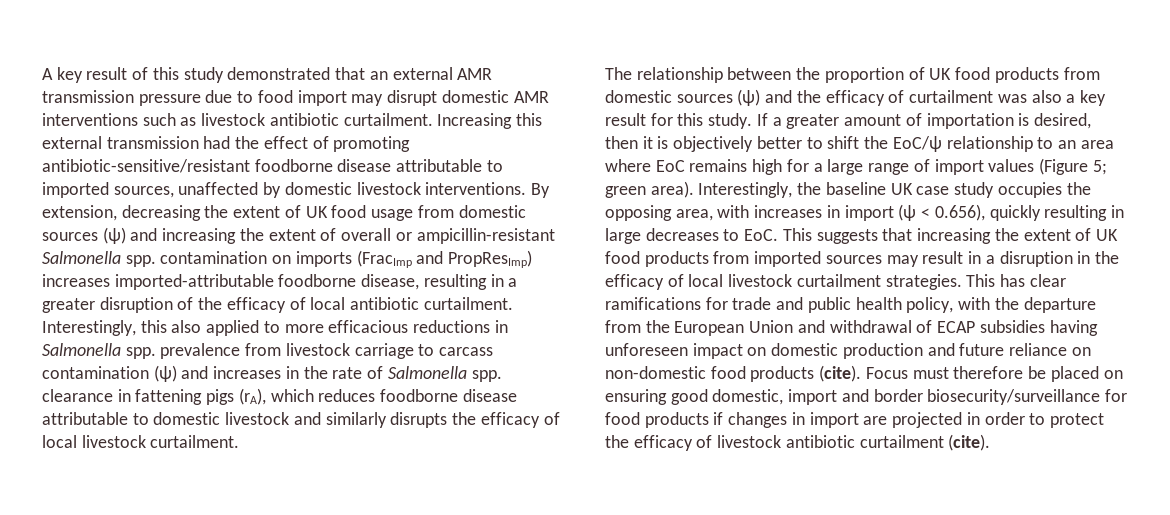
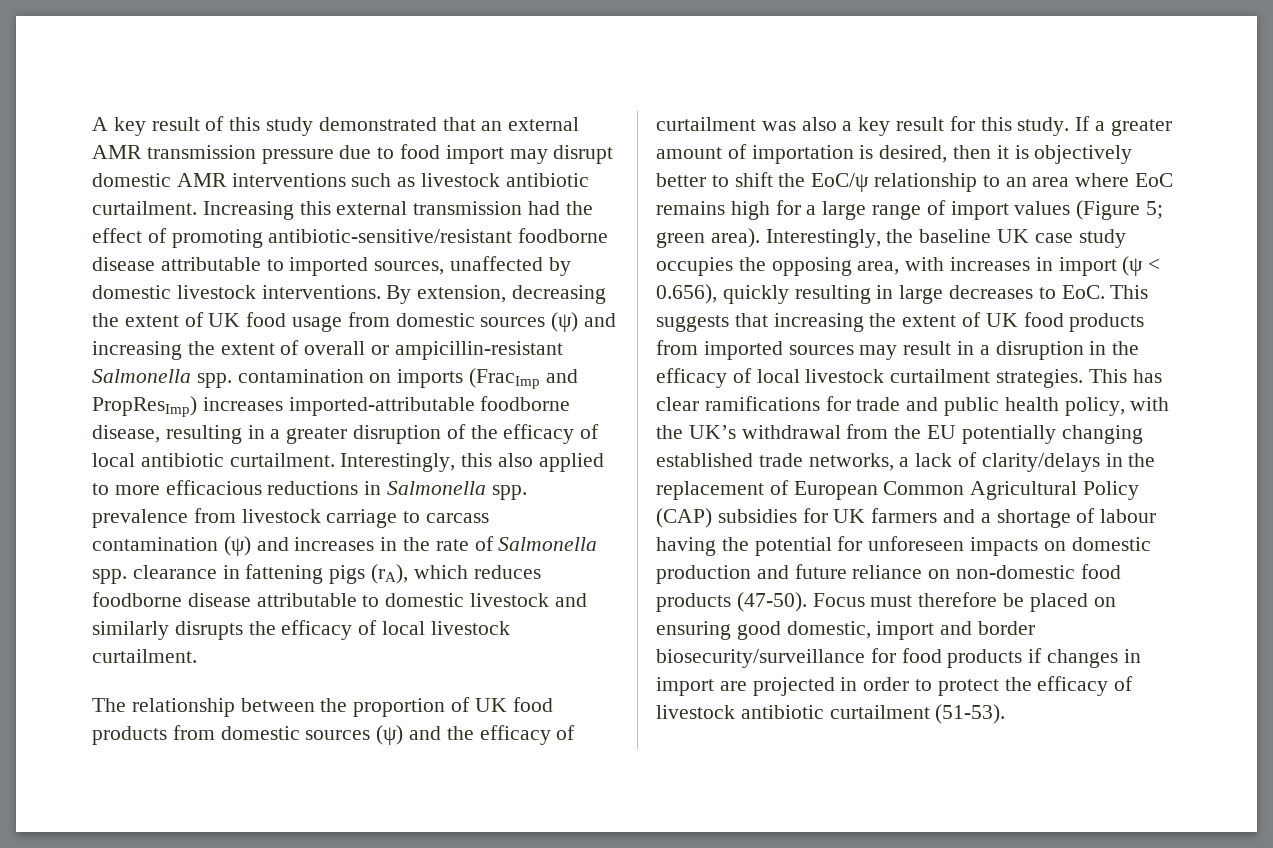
[1023,297,1096,313] [605,320,1098,336] [605,343,743,359] departure from the European Union and withdrawal of ECAP subsidies having unforeseen impact -> [688,424,1143,444] [656,452,1156,472] [656,480,1140,500] [656,508,1157,528] [656,536,1039,556] UK’s withdrawal from the EU potentially changing established trade networks, a lack of clarity/delays in the replacement of European Common Agricultural Policy (CAP) subsidies for UK farmers and a shortage of labour having the potential for unforeseen impacts
[819,365,862,382] (cite). -> [736,592,807,612] (47-50).
[948,434,991,451] (cite). -> [935,704,1006,724] (51-53).

